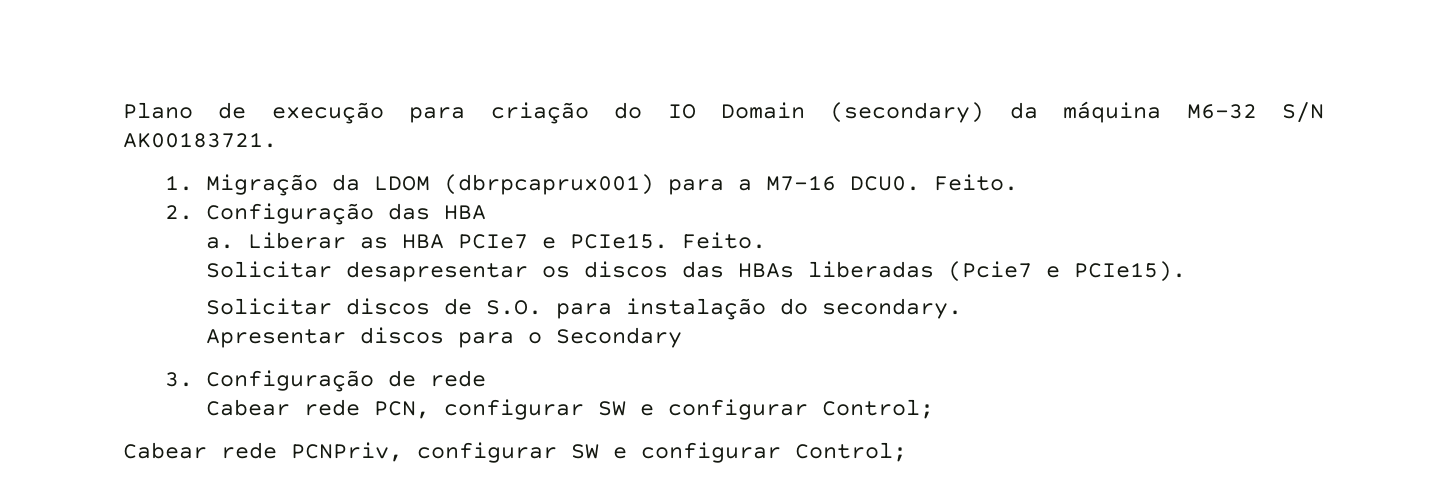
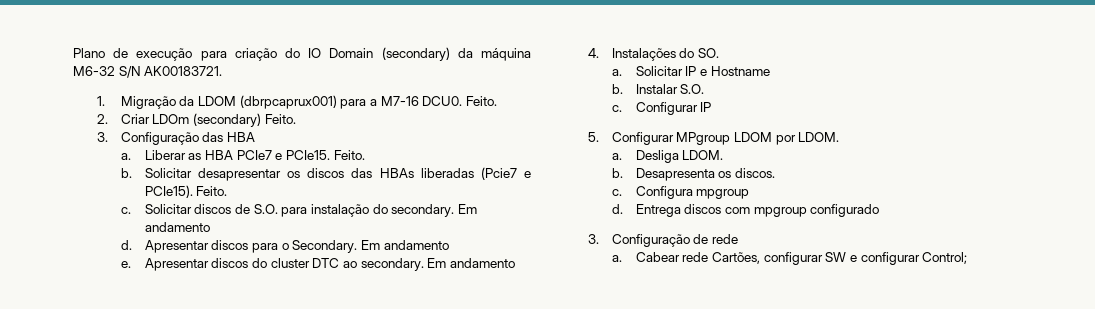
(193, 212) none -> [120,113,296,127] [96,132,108,142] Criar LDOm (secondary) Feito. // 3.
(766, 240) none -> [120,168,132,178] b.
(1187, 271) // -> [196,186,228,196] [120,207,131,214] Feito. // c.
(963, 308) // -> [457,204,477,214] [144,222,210,232] [120,240,132,250] Em andamento // d.
[556,327,683,348] Secondary -> [292,240,449,253] [120,258,515,271] [587,48,720,61] [611,66,770,76] [611,84,705,94] [611,102,712,115] [587,132,840,145] [611,150,724,163] [611,168,776,181] [611,186,750,199] [611,204,880,217] Secondary. Em andamento // e. Apresentar discos do cluster DTC ao secondary. Em andamento // 4. Instalações do SO. // a. Solicitar IP e Hostname // b. Instalar S.O. // c. Configurar IP // 5. Configurar MPgroup LDOM por LDOM. // a. Desliga LDOM. // b. Desapresenta os discos. // c. Configura mpgroup // d. Entrega discos com mpgroup configurado
[206,399,935,420] [123,442,907,463] Cabear rede PCN, configurar SW e configurar Control; // Cabear rede PCNPriv, configurar SW e configurar Control; -> [611,252,968,265] a. Cabear rede Cartões, configurar SW e configurar Control;

